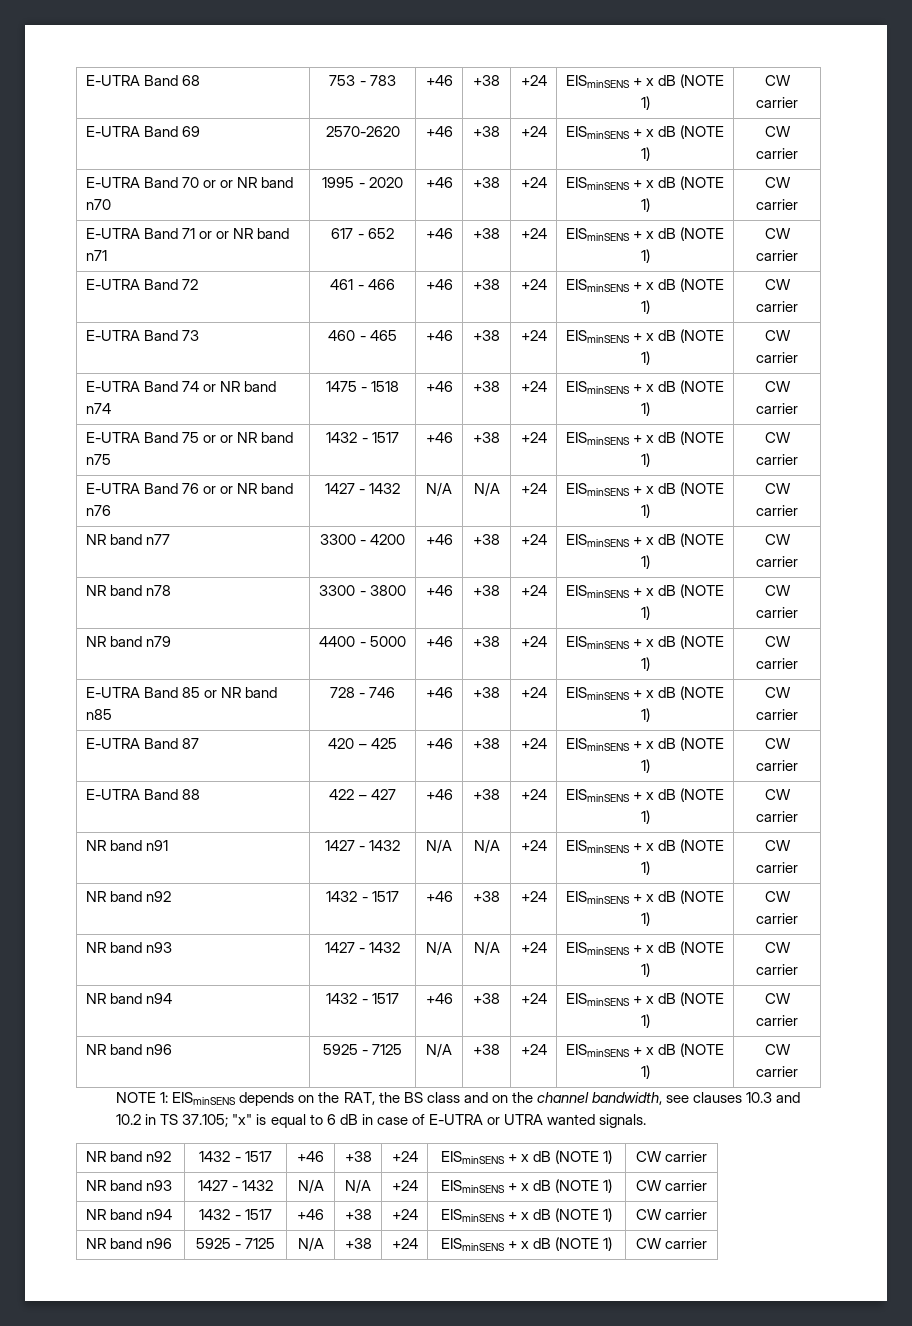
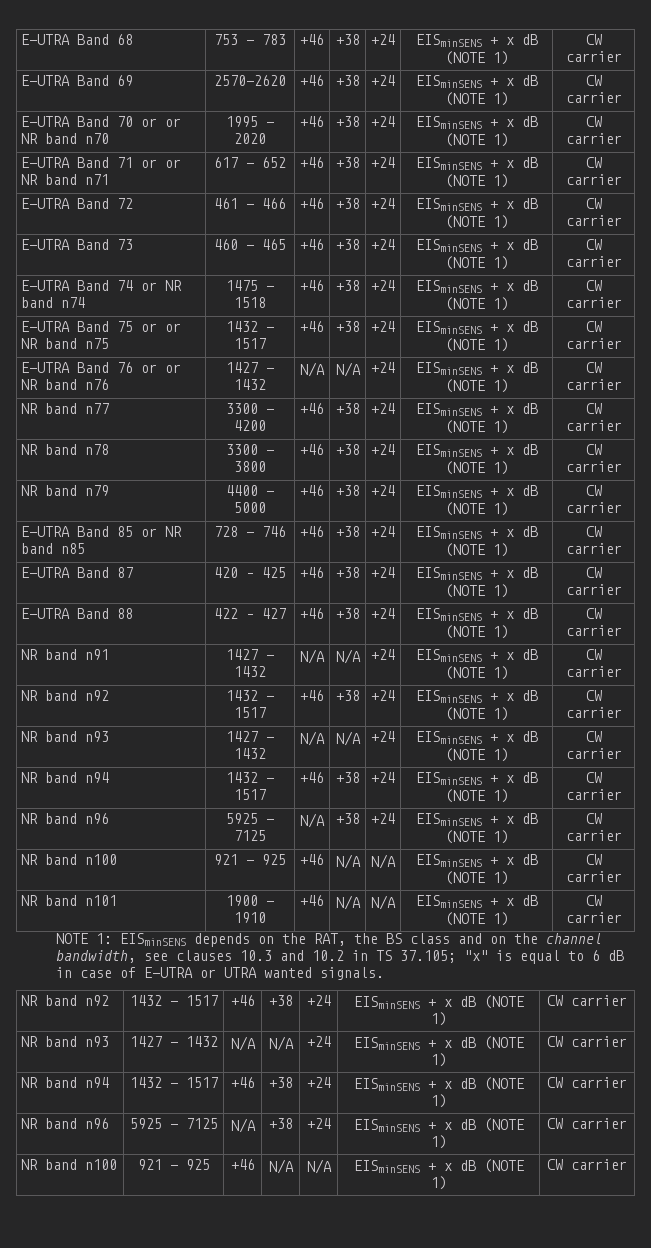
(798, 1071) none -> [21,854,118,865] [214,854,286,865] [300,854,324,865] [335,854,361,869] [371,854,396,869] [415,854,538,867] [444,871,509,885] [585,854,602,865] [565,871,622,882] [21,895,118,906] [226,895,274,906] [234,912,266,923] [300,895,324,906] [335,895,361,910] [371,895,396,910] [415,895,538,908] [444,912,509,926] [585,895,602,906] [565,912,622,923] // NR band n100 | 921 - 925 | +46 | N/A | N/A | EISminSENS + x dB (NOTE 1) | CW carrier // NR band n101 | 1900 - 1910 | +46 | N/A | N/A | EISminSENS + x dB (NOTE 1) | CW carrier
(708, 1243) none -> [21,1159,118,1170] [137,1159,210,1170] [230,1159,255,1170] [268,1159,294,1174] [306,1159,332,1174] [353,1159,524,1173] [430,1176,447,1190] [547,1159,627,1170] // NR band n100 | 921 - 925 | +46 | N/A | N/A | EISminSENS + x dB (NOTE 1) | CW carrier

